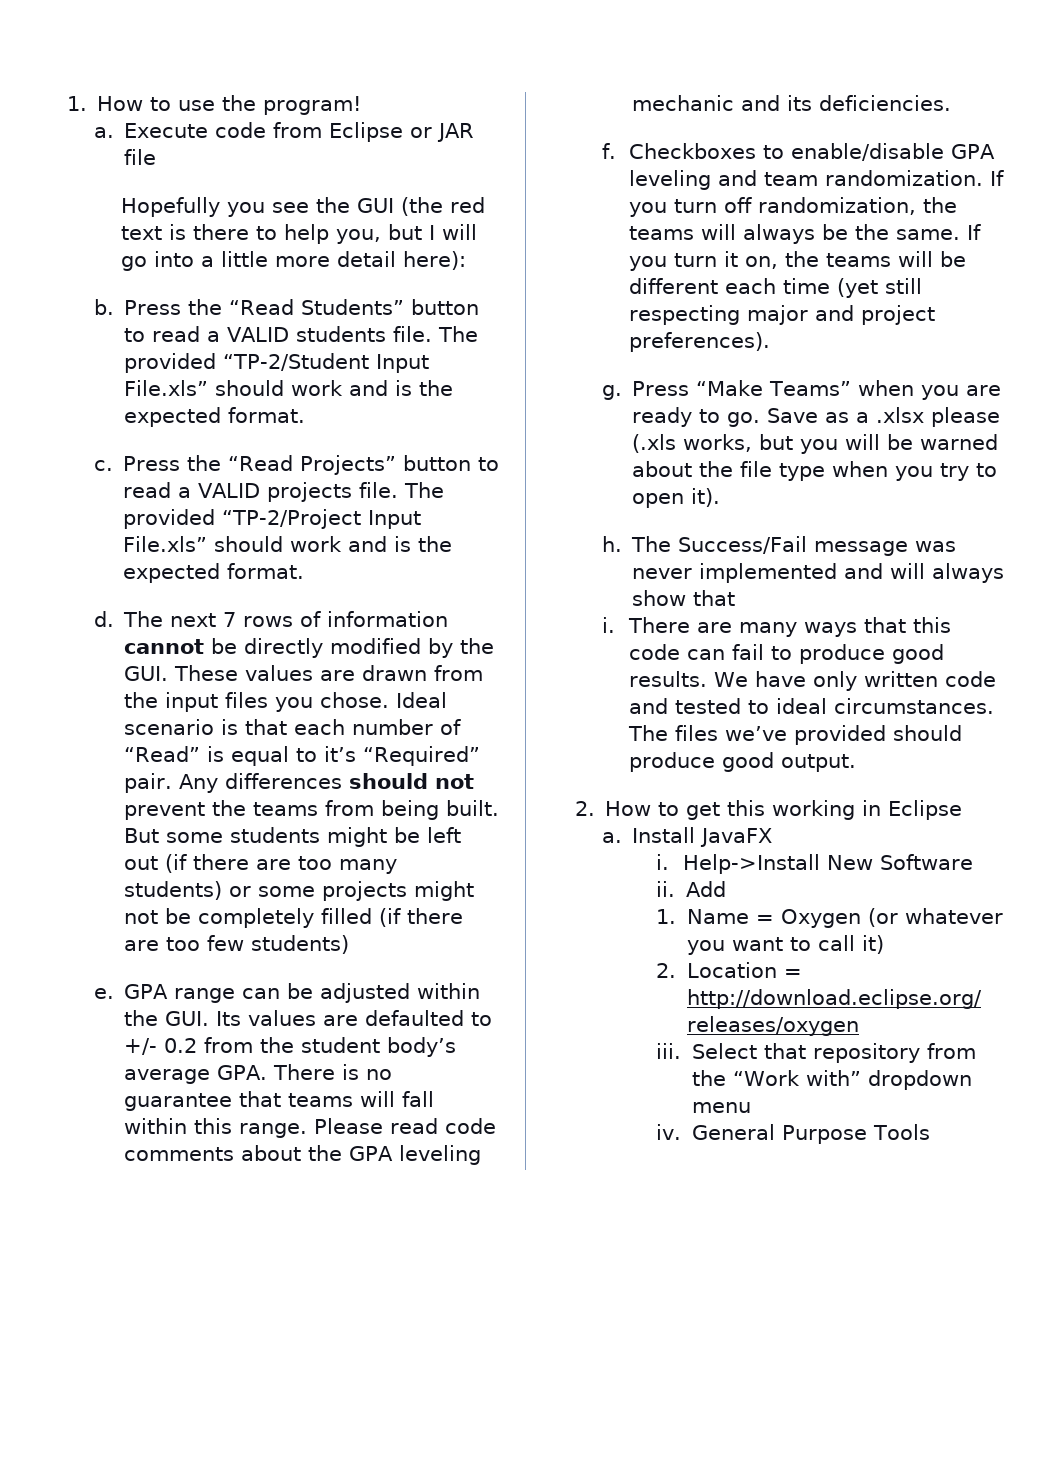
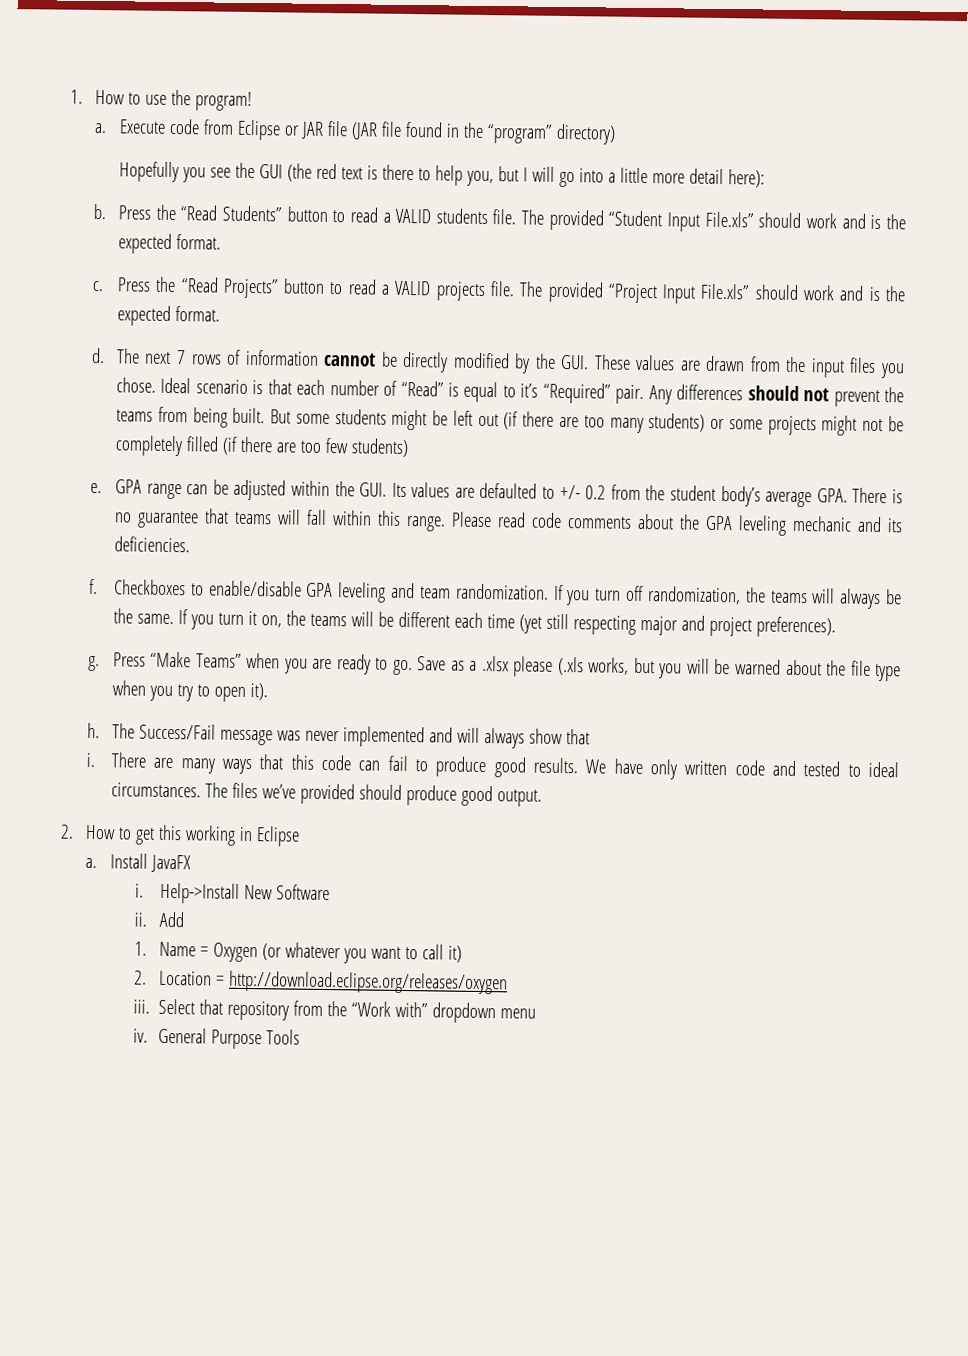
(157, 157) none -> [350,121,616,145] (JAR file found in the “program” directory)
[223,353,370,371] “TP-2/Student -> [608,210,663,227] “Student
[222,509,362,529] “TP-2/Project -> [607,283,658,304] “Project

